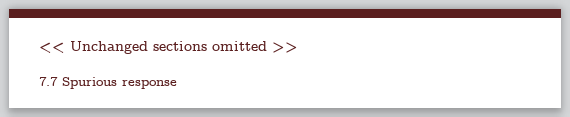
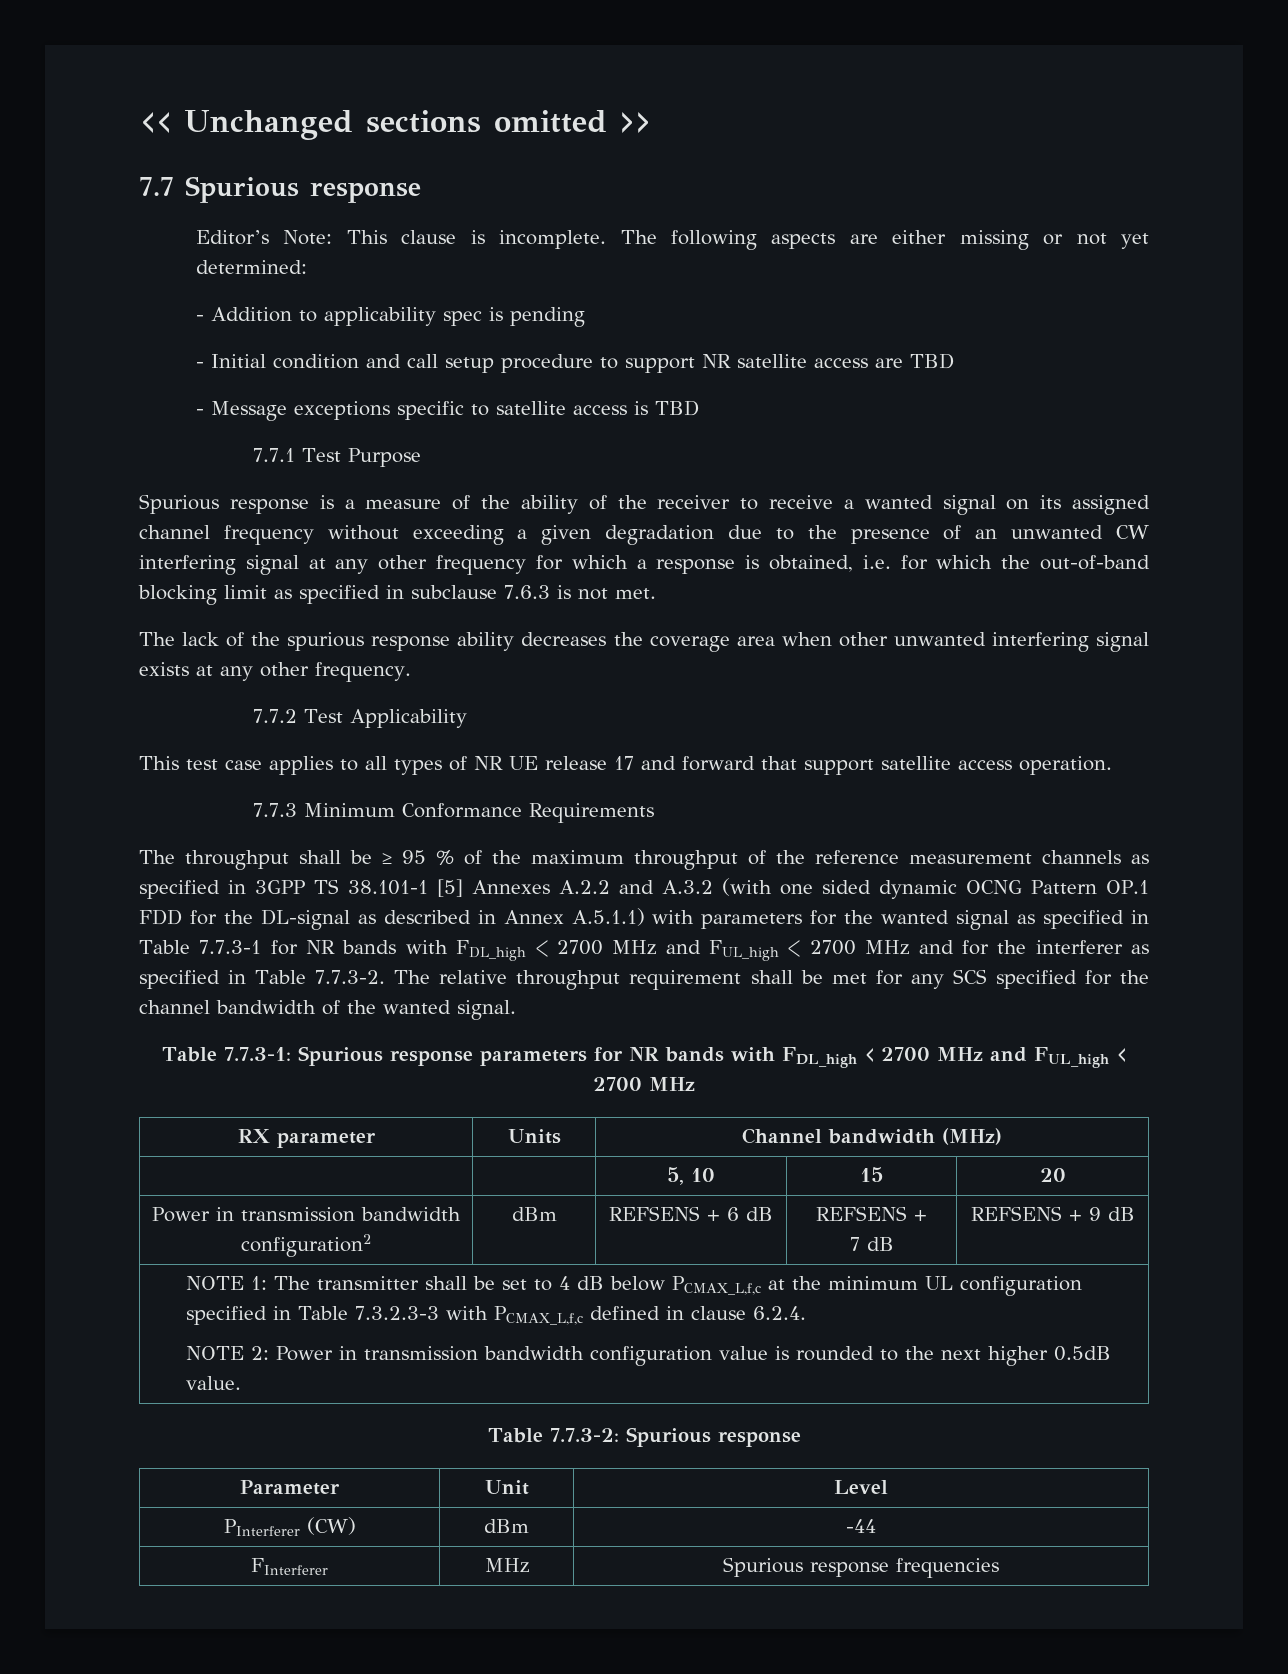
(177, 84) none -> [195,230,1149,250] [195,260,307,274] [195,307,585,327] [195,353,954,373] [195,400,699,421] [252,448,421,467] [139,494,1151,515] [139,525,1150,545] [139,555,1150,575] [138,585,656,605] [139,632,1150,652] [139,662,411,682] [252,709,467,728] [139,756,1112,775] [252,803,654,823] [139,850,1149,870] [139,878,1150,899] [139,908,1150,930] [139,940,1149,961] [139,969,1149,990] [139,1000,516,1020] [162,1046,1126,1068] [593,1077,695,1091] [237,1129,376,1148] [507,1129,561,1144] [742,1128,1002,1145] [667,1167,715,1185] [860,1167,883,1182] [1039,1168,1066,1182] [152,1207,461,1222] [241,1234,371,1257] [511,1207,557,1221] [609,1206,773,1221] [816,1206,927,1221] [849,1237,894,1251] [970,1206,1135,1221] [185,1276,1082,1296] [185,1306,807,1325] [185,1346,1112,1366] [185,1376,241,1390] [487,1427,801,1447] [240,1480,341,1495] [484,1480,529,1495] [834,1480,888,1494] [223,1517,356,1536] [484,1519,529,1533] [846,1519,876,1533] [251,1558,328,1575] [484,1558,529,1573] [723,1557,999,1578] // Editor’s Note: This clause is incomplete. The following aspects are either missing or not yet determined: // - Addition to applicability spec is pending // - Initial condition and call setup procedure to support NR satellite access are TBD // - Message exceptions specific to satellite access is TBD // 7.7.1 Test Purpose // Spurious response is a measure of the ability of the receiver to receive a wanted signal on its assigned channel frequency without exceeding a given degradation due to the presence of an unwanted CW interfering signal at any other frequency for which a response is obtained, i.e. for which the out-of-band blocking limit as specified in subclause 7.6.3 is not met. // The lack of the spurious response ability decreases the coverage area when other unwanted interfering signal exists at any other frequency. // 7.7.2 Test Applicability // This test case applies to all types of NR UE release 17 and forward that support satellite access operation. // 7.7.3 Minimum Conformance Requirements // The throughput shall be ≥ 95 % of the maximum throughput of the reference measurement channels as specified in 3GPP TS 38.101-1 [5] Annexes A.2.2 and A.3.2 (with one sided dynamic OCNG Pattern OP.1 FDD for the DL-signal as described in Annex A.5.1.1) with parameters for the wanted signal as specified in Table 7.7.3-1 for NR bands with FDL_high < 2700 MHz and FUL_high < 2700 MHz and for the interferer as specified in Table 7.7.3-2. The relative throughput requirement shall be met for any SCS specified for the channel bandwidth of the wanted signal. // Table 7.7.3-1: Spurious response parameters for NR bands with FDL_high < 2700 MHz and FUL_high < 2700 MHz // RX parameter | Units | Channel bandwidth (MHz) // | | 5, 10 | 15 | 20 // Power in transmission bandwidth configuration2 | dBm | REFSENS + 6 dB | REFSENS + // 7 dB | REFSENS + 9 dB // NOTE 1: The transmitter shall be set to 4 dB below PCMAX_L,f,c at the minimum UL configuration specified in Table 7.3.2.3-3 with PCMAX_L,f,c defined in clause 6.2.4. // NOTE 2: Power in transmission bandwidth configuration value is rounded to the next higher 0.5dB value. // Table 7.7.3-2: Spurious response // Parameter | Unit | Level // PInterferer (CW) | dBm | -44 // FInterferer | MHz | Spurious response frequencies

